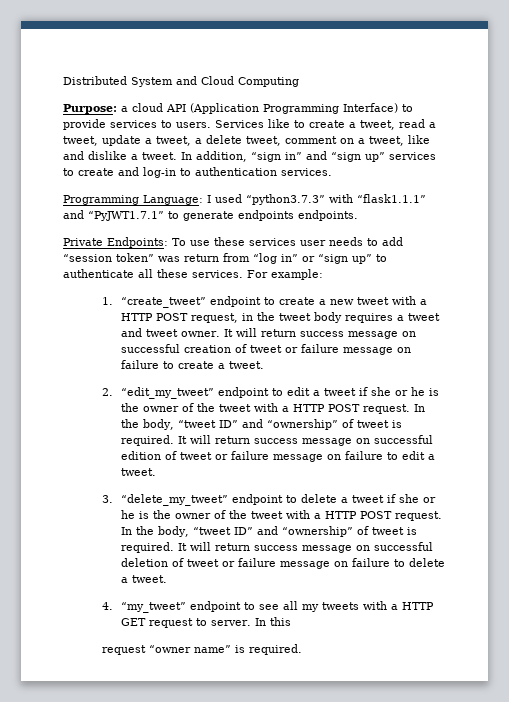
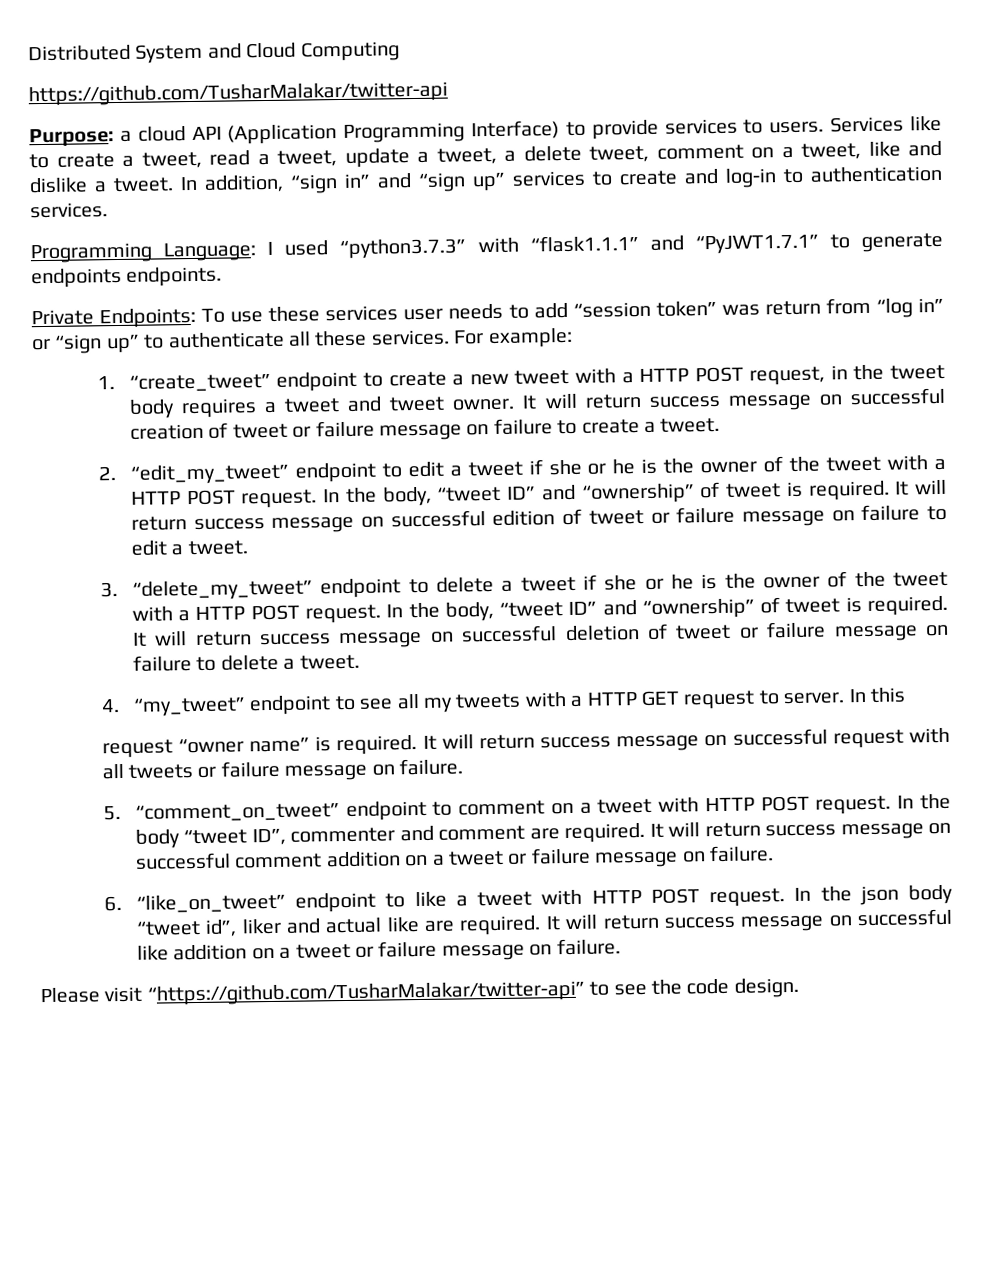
(299, 82) none -> [28,81,448,107] // https://github.com/TusharMalakar/twitter-api
(302, 649) none -> [422,727,950,752] [101,758,463,781] [102,793,951,822] [134,822,951,849] [134,845,774,870] [103,884,954,913] [135,908,952,937] [136,938,621,961] [40,977,799,1006] It will return success message on successful request with all tweets or failure message on failure. // 5. “comment_on_tweet” endpoint to comment on a tweet with HTTP POST request. In the body “tweet ID”, commenter and comment are required. It will return success message on successful comment addition on a tweet or failure message on failure. // 6. “like_on_tweet” endpoint to like a tweet with HTTP POST request. In the json body “tweet id”, liker and actual like are required. It will return success message on successful like addition on a tweet or failure message on failure. // Please visit “https://github.com/TusharMalakar/twitter-api” to see the code design.

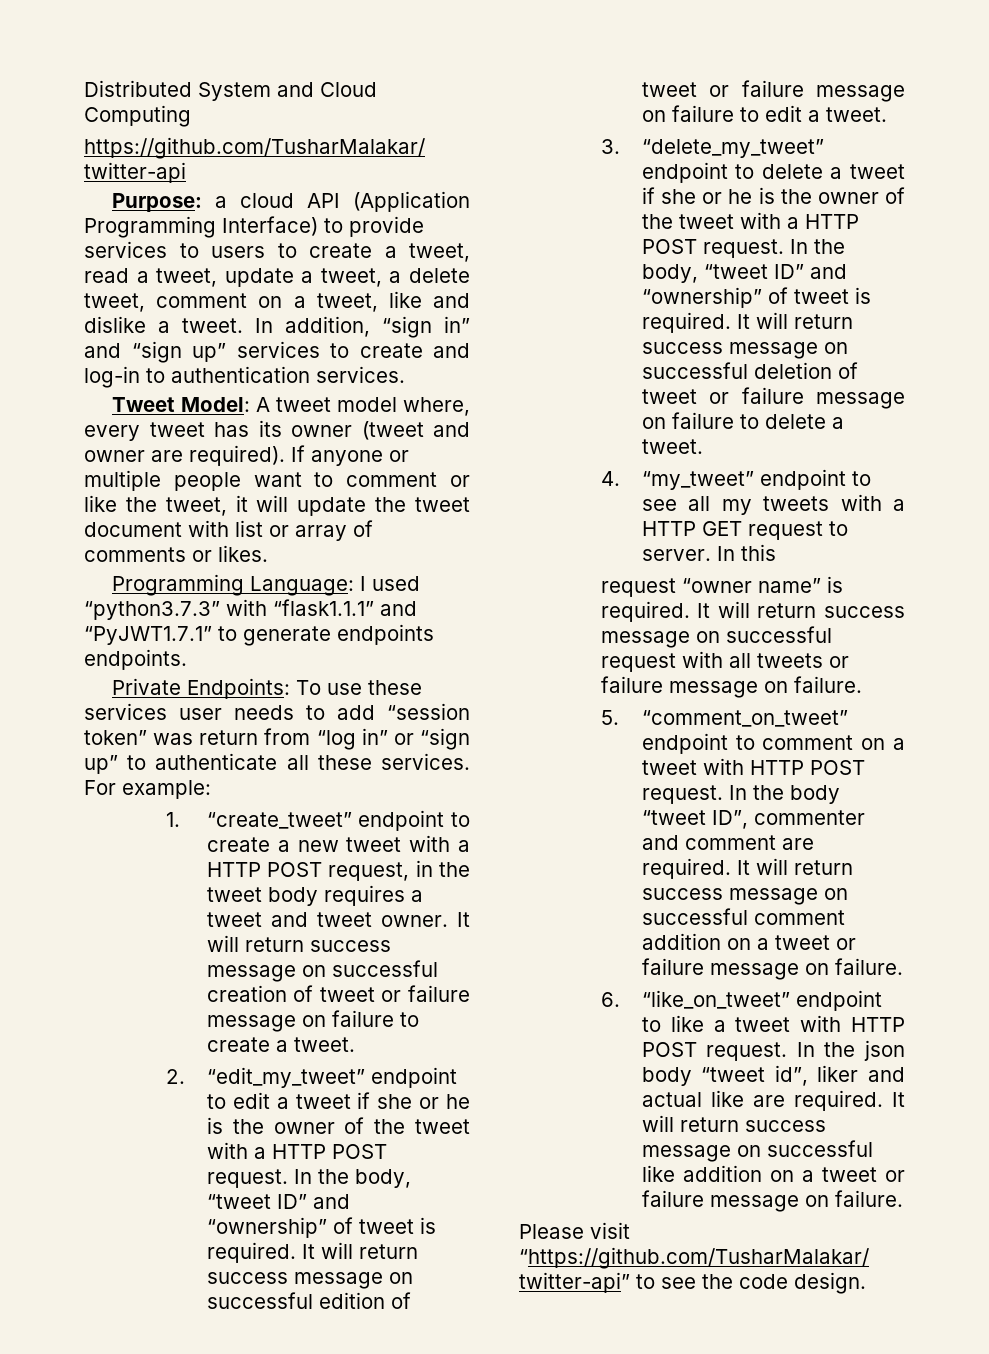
[769,115,942,134] users. Services like -> [211,246,265,258] users
(108, 210) none -> [111,397,471,416] [84,420,470,441] [84,445,409,466] [84,470,471,491] [84,495,470,516] [84,520,373,541] [84,545,268,562] // Tweet Model: A tweet model where, every tweet has its owner (tweet and owner are required). If anyone or multiple people want to comment or like the tweet, it will update the tweet document with list or array of comments or likes.

